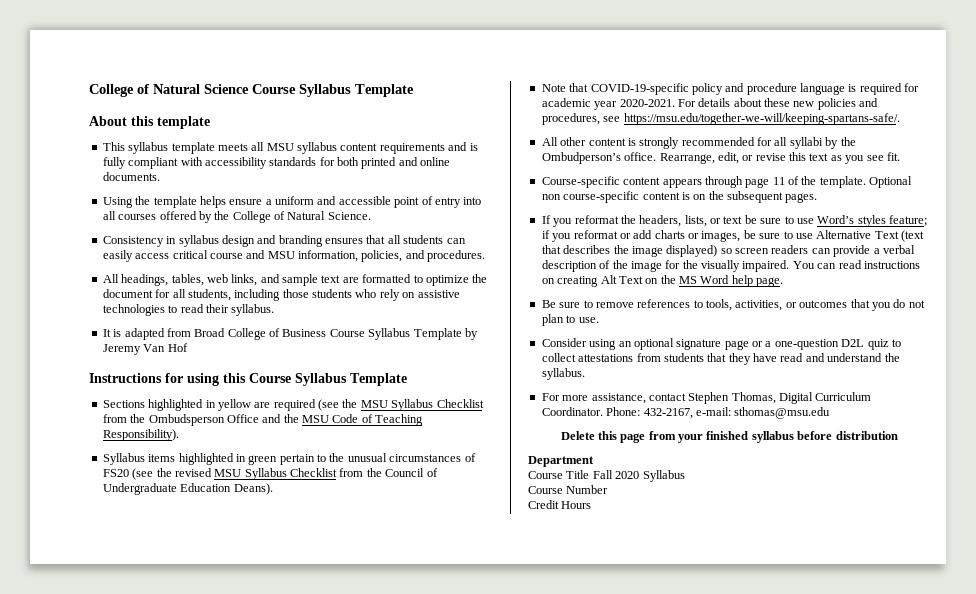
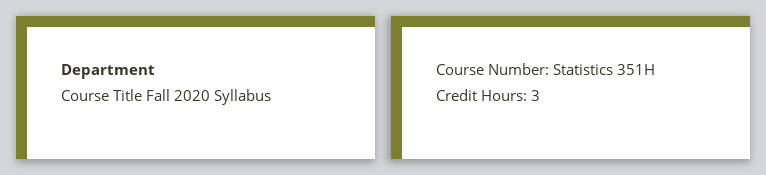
[89,84,414,97] [89,116,210,129] [102,142,478,154] [102,157,451,169] [102,172,160,181] [102,196,482,208] [102,211,371,223] [102,235,466,247] [102,250,486,262] [102,274,488,286] [102,289,460,301] [102,304,275,316] [102,328,478,340] [102,343,188,355] [89,373,407,386] [102,399,484,411] [102,414,424,426] [102,429,179,441] [102,453,476,465] [102,468,438,480] [102,483,273,495] [541,83,920,95] [541,98,879,110] [541,113,900,125] [541,137,856,149] [541,152,900,164] [541,176,913,188] [541,191,818,203] [541,215,927,227] [541,230,924,242] [541,245,915,257] [541,260,920,272] [541,275,784,287] [541,299,925,311] [541,314,599,326] [541,338,901,350] [541,353,900,365] [541,368,585,380] [541,392,872,404] [541,407,831,419] [560,431,898,443] College of Natural Science Course Syllabus Template // About this template // This syllabus template meets all MSU syllabus content requirements and is fully compliant with accessibility standards for both printed and online documents. // Using the template helps ensure a uniform and accessible point of entry into all courses offered by the College of Natural Science. // Consistency in syllabus design and branding ensures that all students can easily access critical course and MSU information, policies, and procedures. // All headings, tables, web links, and sample text are formatted to optimize the document for all students, including those students who rely on assistive technologies to read their syllabus. // It is adapted from Broad College of Business Course Syllabus Template by Jeremy Van Hof // Instructions for using this Course Syllabus Template // Sections highlighted in yellow are required (see the MSU Syllabus Checklist from the Ombudsperson Office and the MSU Code of Teaching Responsibility). // Syllabus items highlighted in green pertain to the unusual circumstances of FS20 (see the revised MSU Syllabus Checklist from the Council of Undergraduate Education Deans). // Note that COVID-19-specific policy and procedure language is required for academic year 2020-2021. For details about these new policies and procedures, see https://msu.edu/together-we-will/keeping-spartans-safe/. // All other content is strongly recommended for all syllabi by the Ombudperson’s office. Rearrange, edit, or revise this text as you see fit. // Course-specific content appears through page 11 of the template. Optional non course-specific content is on the subsequent pages. // If you reformat the headers, lists, or text be sure to use Word’s styles feature; if you reformat or add charts or images, be sure to use Alternative Text (text that describes the image displayed) so screen readers can provide a verbal description of the image for the visually impaired. You can read instructions on creating Alt Text on the MS Word help page. // Be sure to remove references to tools, activities, or outcomes that you do not plan to use. // Consider using an optional signature page or a one-question D2L quiz to collect attestations from students that they have read and understand the syllabus. // For more assistance, contact Stephen Thomas, Digital Curriculum Coordinator. Phone: 432-2167, e-mail: sthomas@msu.edu // Delete this page from your finished syllabus before distribution // -> (61, 71) none
[566,485,609,494] Number -> [488,63,656,75] Number: Statistics 351H
[561,501,592,509] Hours -> [481,90,541,101] Hours: 3

